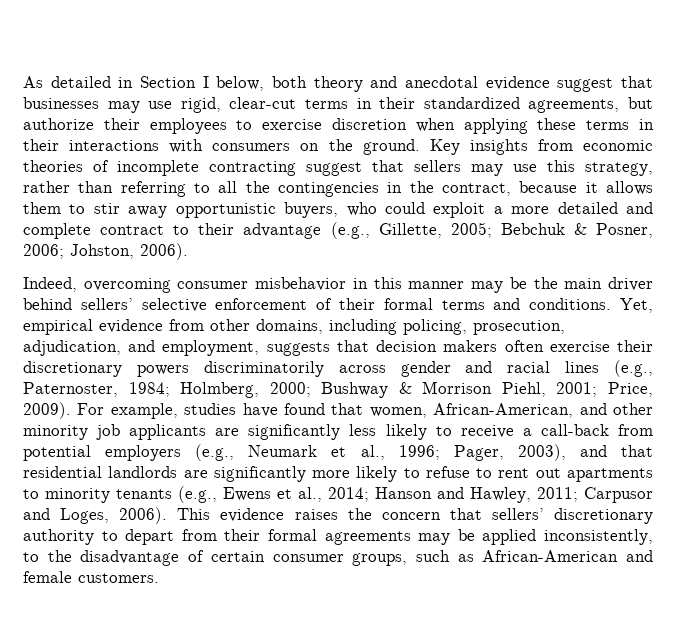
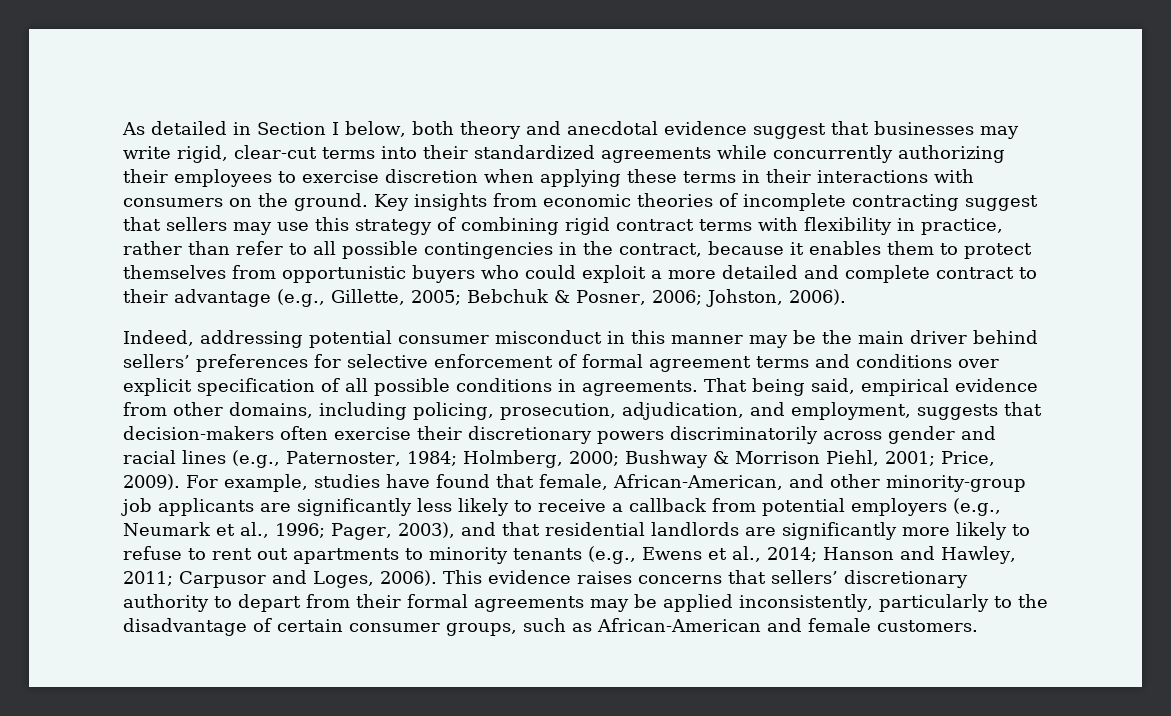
[148,101,173,109] use -> [123,146,171,159] write
[356,98,372,109] in -> [381,146,417,159] into
[528,97,654,113] [23,118,94,130] agreements, but authorize -> [601,145,1005,163] agreements while concurrently authorizing
[585,162,653,176] strategy, -> [355,217,1003,235] strategy of combining rigid contract terms with flexibility in practice,
[120,181,186,197] referring -> [236,241,283,255] refer
[245,181,270,193] the -> [342,241,418,259] possible
[606,181,653,195] allows -> [809,241,881,255] enables
[93,202,339,218] stir away opportunistic buyers, -> [964,243,1032,259] [123,265,475,283] protect themselves from opportunistic buyers
[83,277,347,293] overcoming consumer misbehavior -> [200,330,602,348] addressing potential consumer misconduct
(133, 304) none -> [196,354,341,372] preferences for
[339,298,653,313] their formal terms and conditions. Yet, -> [582,354,999,372] [123,378,855,396] formal agreement terms and conditions over explicit specification of all possible conditions in agreements. That being said,
[376,340,498,352] decision makers -> [123,426,274,440] decision-makers
[369,407,427,418] women, -> [538,474,608,490] female,
[23,425,88,440] minority -> [885,475,1026,492] minority-group
[540,424,609,436] call-back -> [629,498,707,512] callback
[347,508,441,520] the concern -> [638,575,722,584] concerns
(654, 537) none -> [878,594,989,612] particularly

